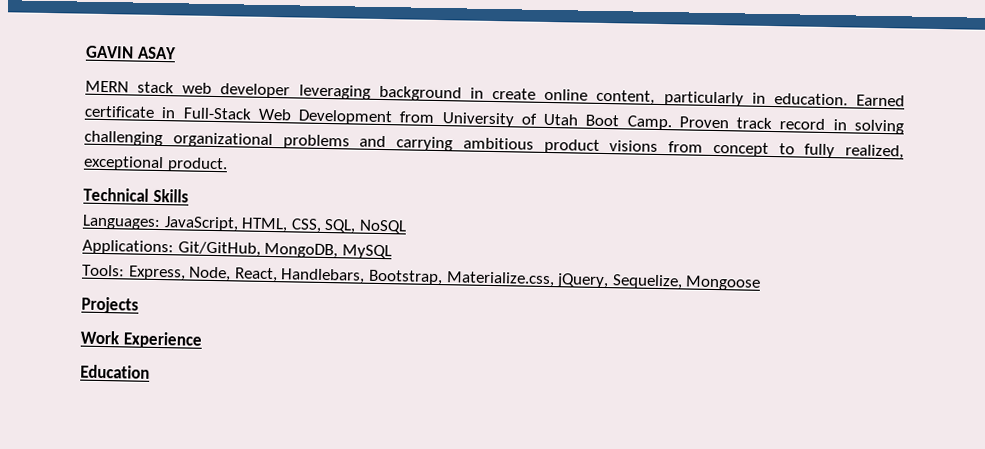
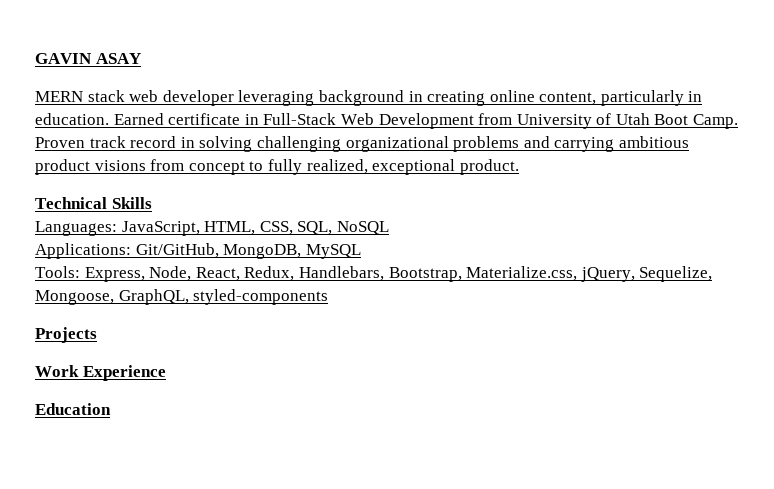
[492,87,537,100] create -> [427,91,486,106] creating
(278, 275) none -> [244,266,295,281] Redux,
[685,275,762,291] Mongoose -> [35,289,329,305] Mongoose, GraphQL, styled-components

